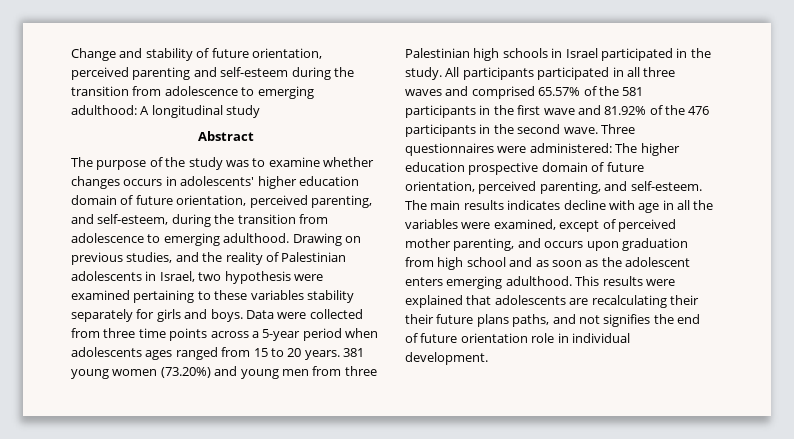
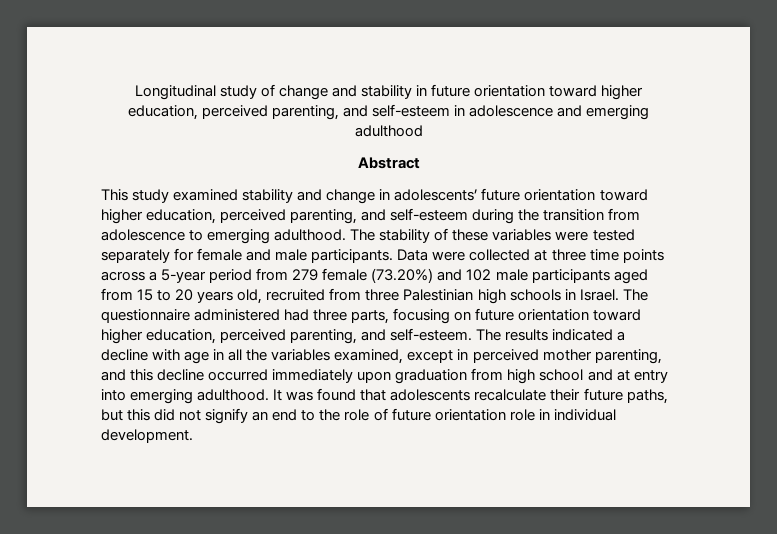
[71,48,322,61] [71,67,191,80] Change and stability of future orientation, perceived parenting -> [134,84,644,100] [127,104,650,120] [354,125,423,137] [357,157,420,169] [101,188,648,204] [101,209,358,224] Longitudinal study of change and stability in future orientation toward higher education, perceived parenting, and self-esteem in adolescence and emerging adulthood // Abstract // This study examined stability and change in adolescents’ future orientation toward higher education, perceived parenting,
[71,105,261,118] [197,131,254,141] [71,157,374,170] [71,176,359,189] [71,195,372,208] [71,214,328,227] [71,233,361,246] [71,252,347,265] [71,271,323,284] [71,290,354,303] [71,309,243,322] adulthood: A longitudinal study // Abstract // The purpose of the study was to examine whether changes occurs in adolescents' higher education domain of future orientation, perceived parenting, and self-esteem, during the transition from adolescence to emerging adulthood. Drawing on previous studies, and the reality of Palestinian adolescents in Israel, two hypothesis were examined pertaining to these variables stability separately for girls and boys. -> [274,228,635,243] [101,248,394,263] adulthood. The stability of these variables were tested separately for female and male participants.
[71,328,100,338] from -> [534,250,548,261] at
[345,328,378,338] [71,347,364,360] [71,366,309,379] when adolescents ages ranged from 15 to 20 years. 381 young women (73.20%) and young men -> [256,268,648,284] [101,288,326,304] from 279 female (73.20%) and 102 male participants aged from 15 to 20 years old, recruited
[565,48,711,61] [405,67,676,80] [405,86,644,99] [405,105,710,118] [405,124,635,137] [405,143,680,156] [405,162,644,175] [405,181,475,192] Israel participated in the study. All participants participated in all three waves and comprised 65.57% of the 581 participants in the first wave and 81.92% of the 476 participants in the second wave. Three questionnaires were administered: The higher education prospective domain of future orientation, -> [579,289,648,301] [101,308,642,324] [101,329,217,344] Israel. The questionnaire administered had three parts, focusing on future orientation toward higher education,
[430,200,561,210] main results indicates -> [505,329,626,341] results indicated a
[461,222,491,229] were -> (331, 355) none
[602,219,616,229] of -> [457,349,469,360] in
[544,241,584,248] occurs -> [130,369,354,383] this decline occurred immediately
[535,257,690,267] [405,276,675,289] [405,295,699,308] [405,314,700,327] as soon as the adolescent enters emerging adulthood. This results were explained that adolescents are recalculating their their future plans paths, and not signifies the end -> [616,370,668,383] [101,388,668,404] [101,408,370,424] at entry into emerging adulthood. It was found that adolescents recalculate their future paths, but this did not signify an end to the role

